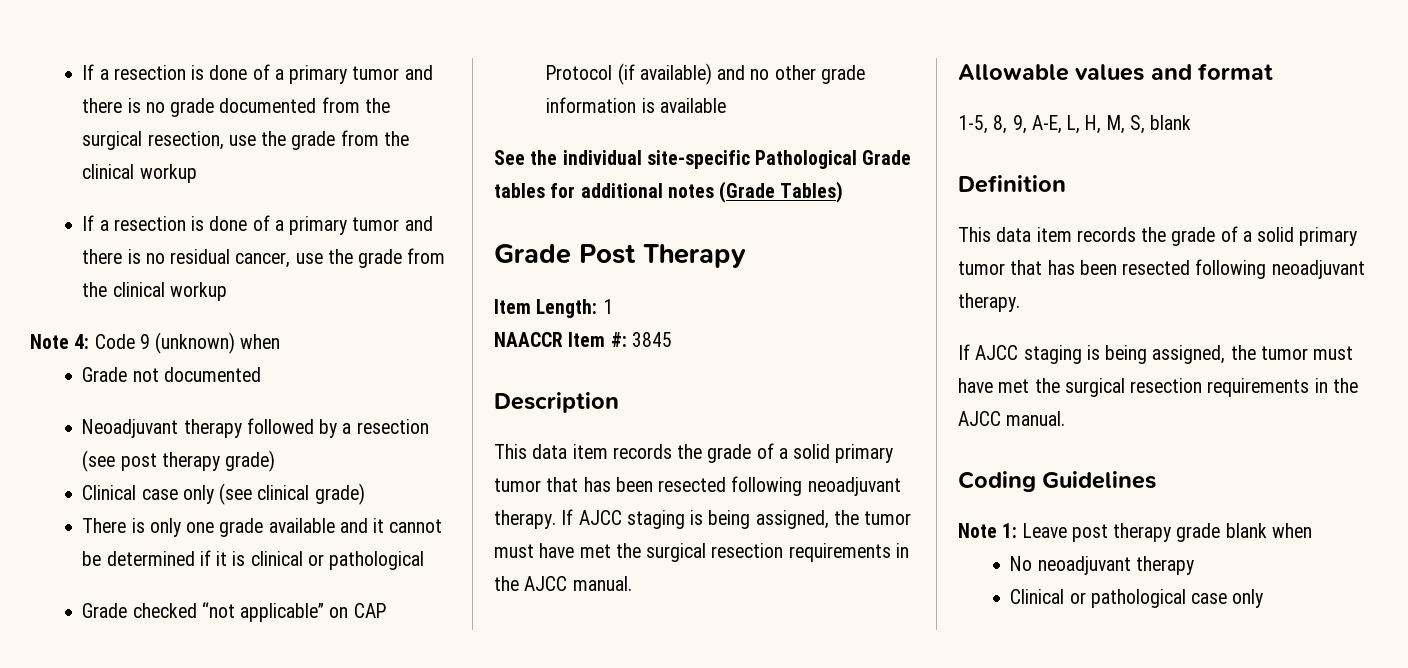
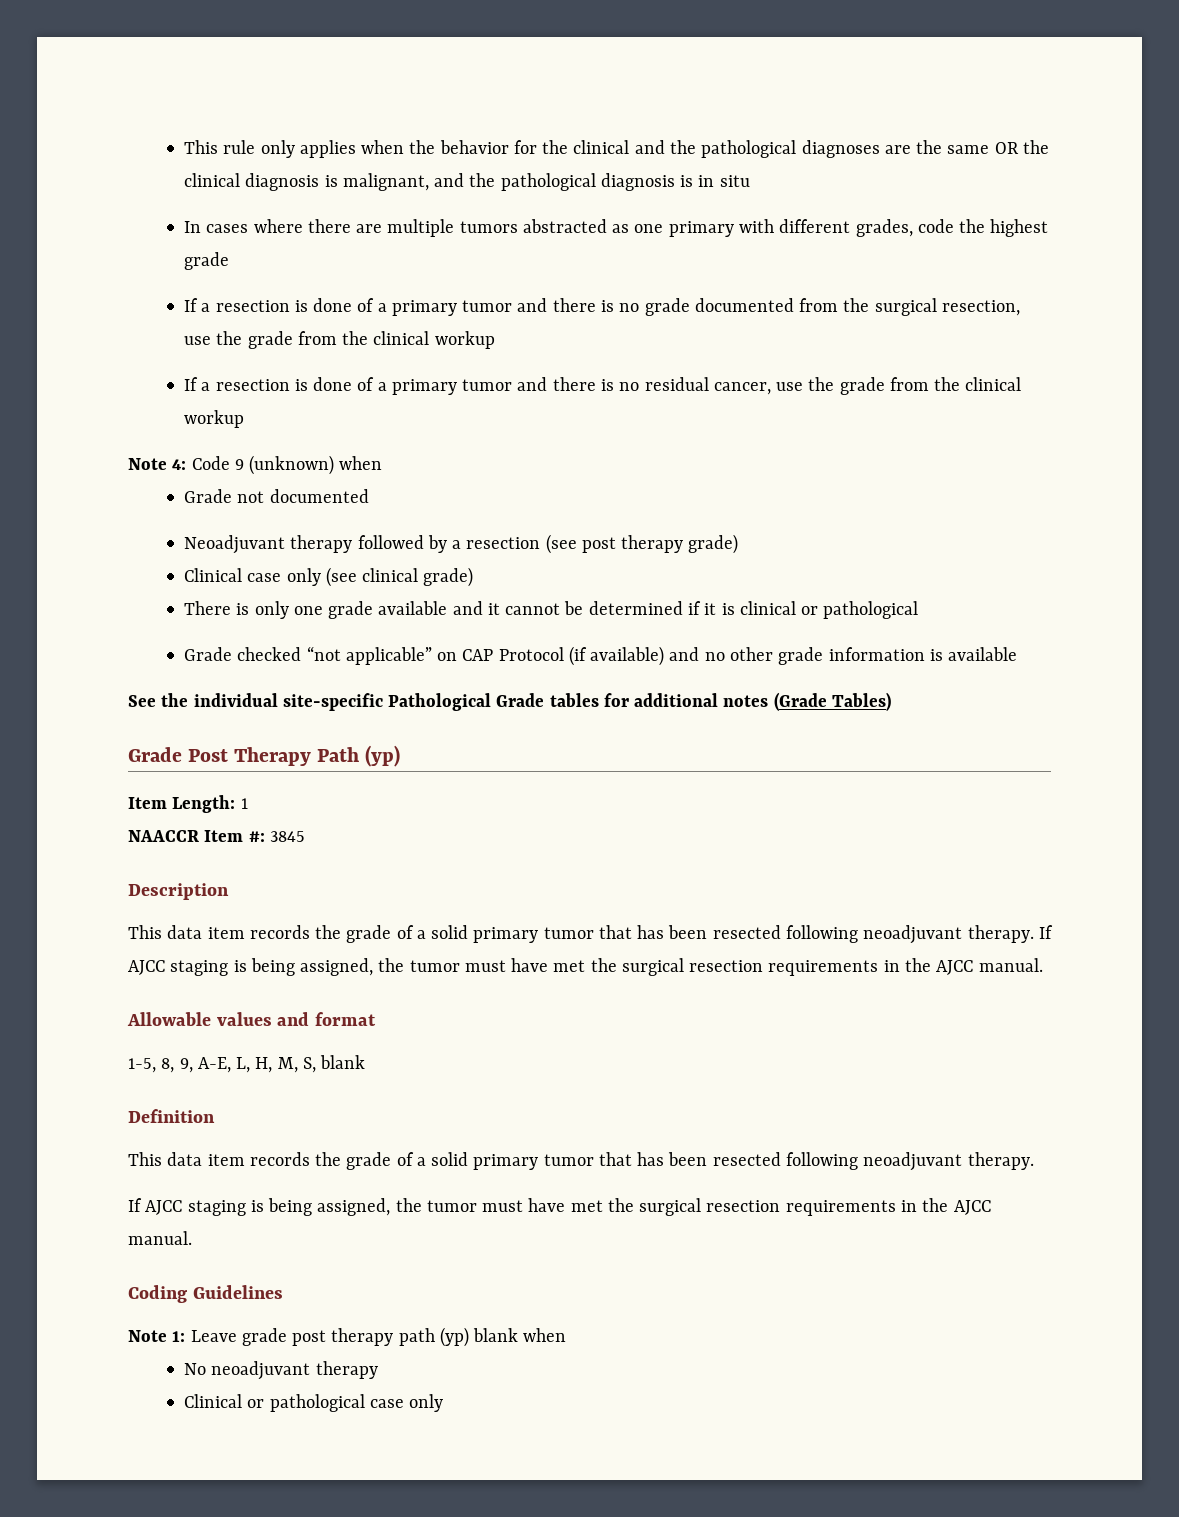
(82, 72) none -> [184,140,1049,158] [184,173,750,191] [184,219,1049,237] [184,252,230,270] This rule only applies when the behavior for the clinical and the pathological diagnoses are the same OR the clinical diagnosis is malignant, and the pathological diagnosis is in situ // In cases where there are multiple tumors abstracted as one primary with different grades, code the highest grade //
(746, 256) none -> [317,745,401,767] Path (yp)
[1071,523,1221,542] post therapy grade -> [241,1327,469,1347] grade post therapy path (yp)

